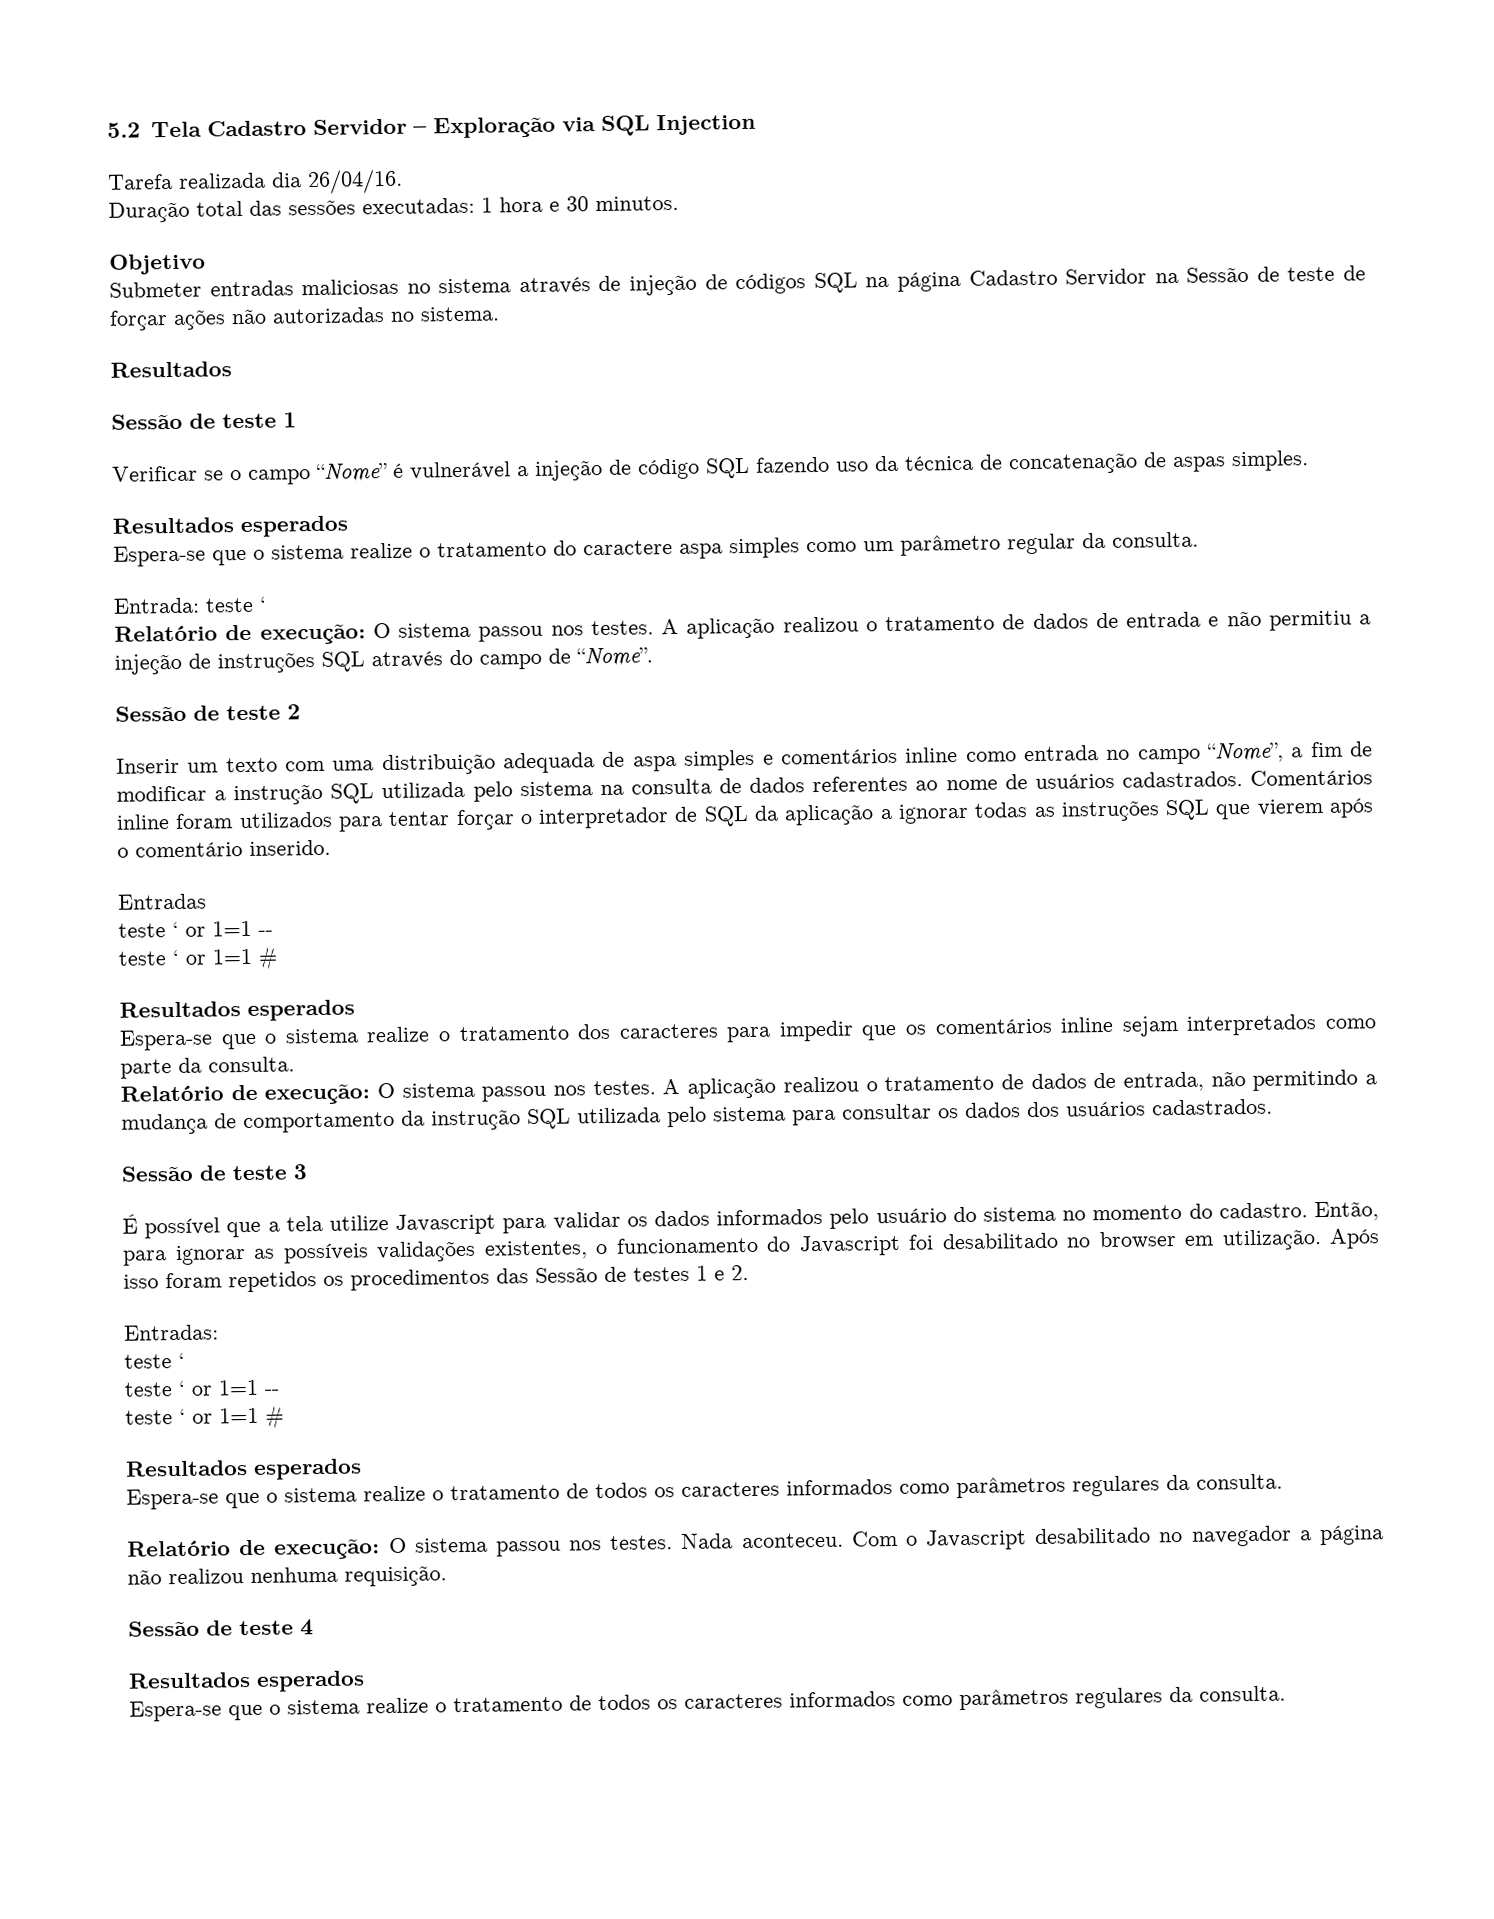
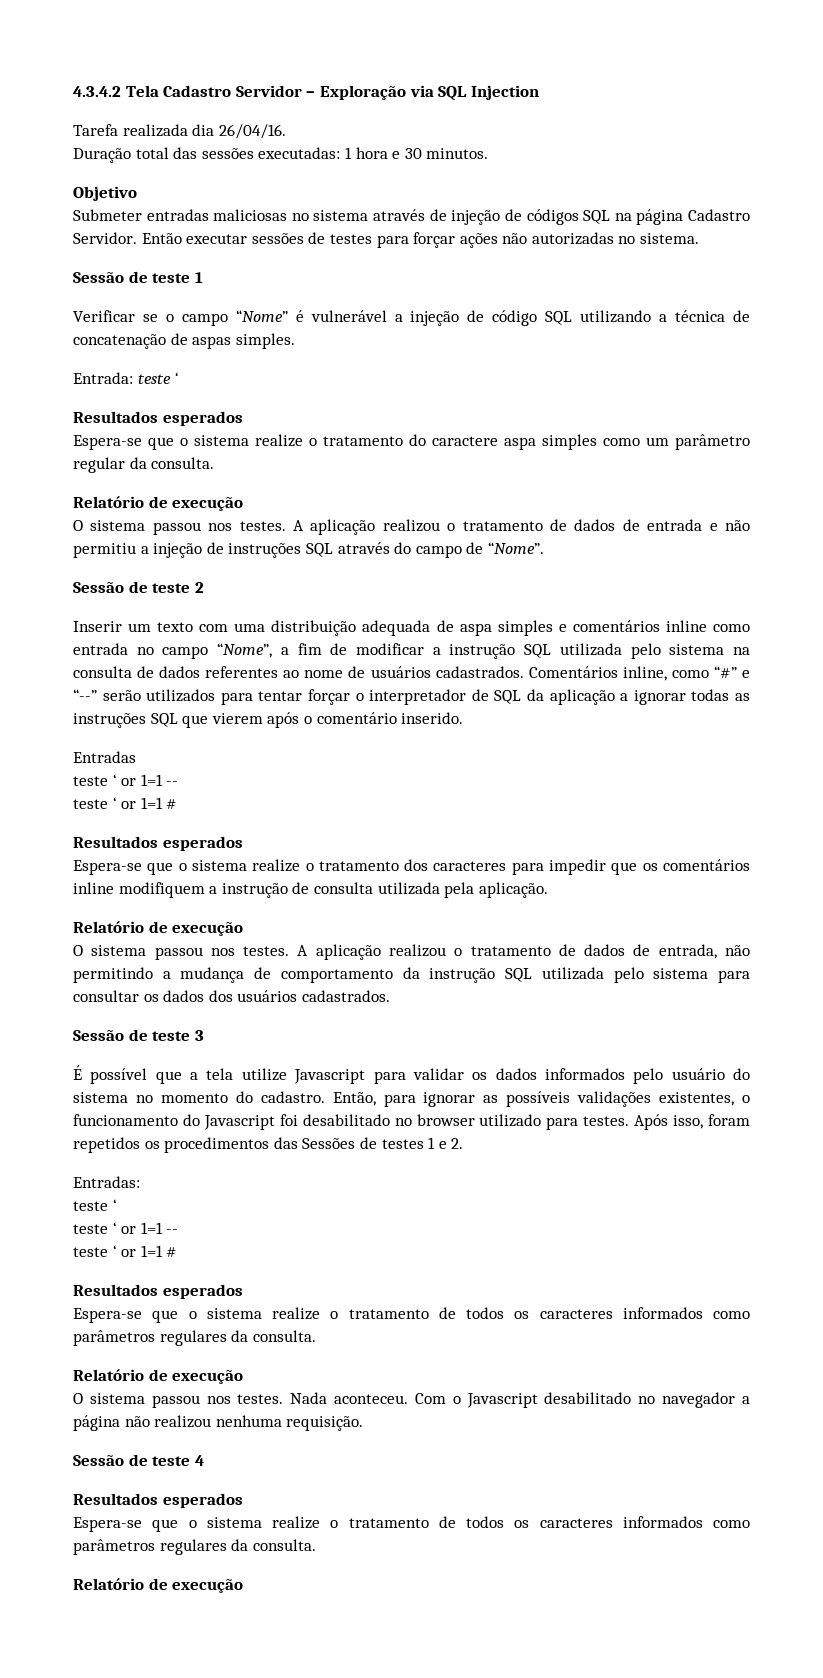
[107,122,141,138] 5.2 -> [73,86,121,97] 4.3.4.2
[1065,265,1366,287] Servidor na Sessão de teste de -> [73,232,409,248] Servidor. Então executar sessões de testes para
[110,361,232,378] // Resultados -> (700, 238) none
[755,455,899,473] fazendo uso da -> [580,310,668,323] utilizando a
(1309, 461) none -> [73,372,179,384] // Entrada: teste ‘
[113,596,267,614] [114,624,366,645] // Entrada: teste ‘ // Relatório de execução: -> [73,496,244,511] // Relatório de execução //
[116,813,234,830] inline foram -> [622,666,751,681] [73,689,141,701] inline, como “#” e “--” serão
[1121,1014,1377,1037] [120,1056,295,1079] [120,1084,371,1105] sejam interpretados como parte da consulta. // Relatório de execução: -> [118,882,548,898] [73,921,244,936] modifiquem a instrução de consulta utilizada pela aplicação. // Relatório de execução //
[1184,1228,1380,1251] [123,1274,159,1289] em utilização. Após isso -> [479,1114,704,1130] utilizado para testes. Após isso,
[535,1267,598,1283] Sessão -> [302,1138,356,1149] Sessões
[274,1539,381,1560] execução: -> [172,1370,244,1384] execução //
(1286, 1693) none -> [73,1578,244,1593] // Relatório de execução

